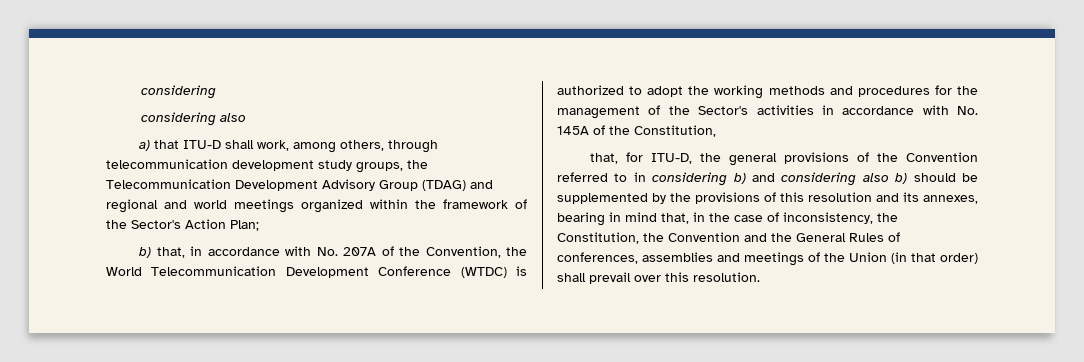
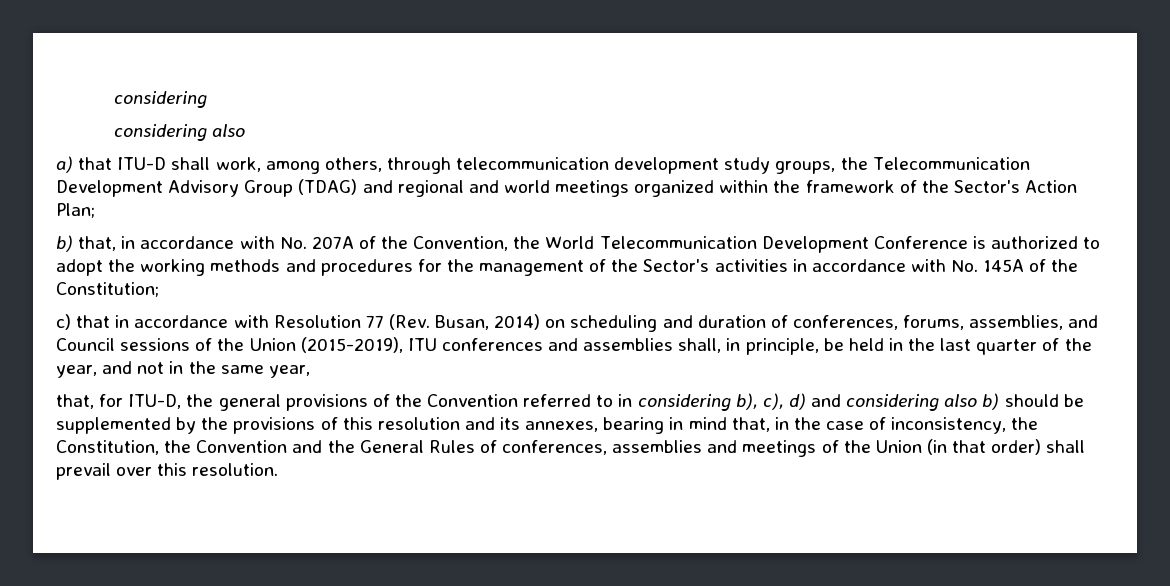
[460,267,507,278] (WTDC) -> (968, 242) none
[634,125,716,137] Constitution, -> [56,282,159,297] [56,314,1099,332] [56,337,1092,355] [56,361,310,378] Constitution; // c) that in accordance with Resolution 77 (Rev. Busan, 2014) on scheduling and duration of conferences, forums, assemblies, and Council sessions of the Union (2015-2019), ITU conferences and assemblies shall, in principle, be held in the last quarter of the year, and not in the same year,
[733,173,746,184] b) -> [735,393,806,410] b), c), d)

